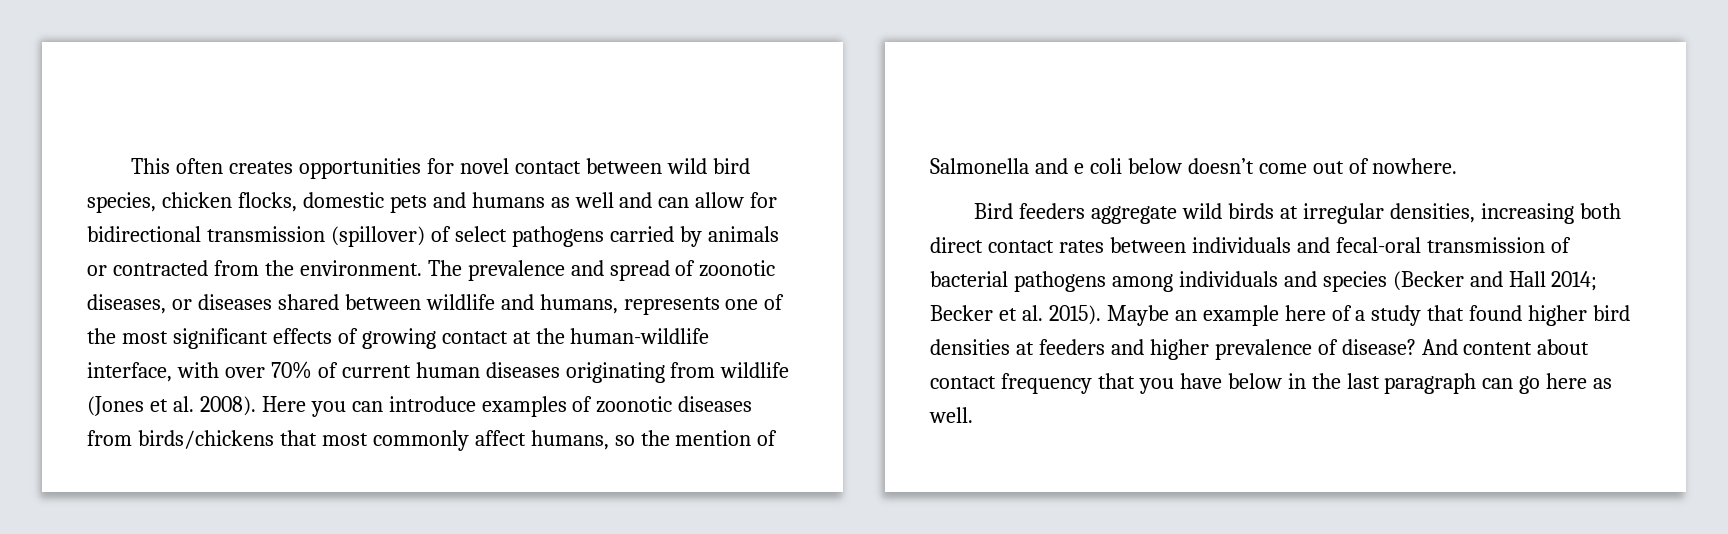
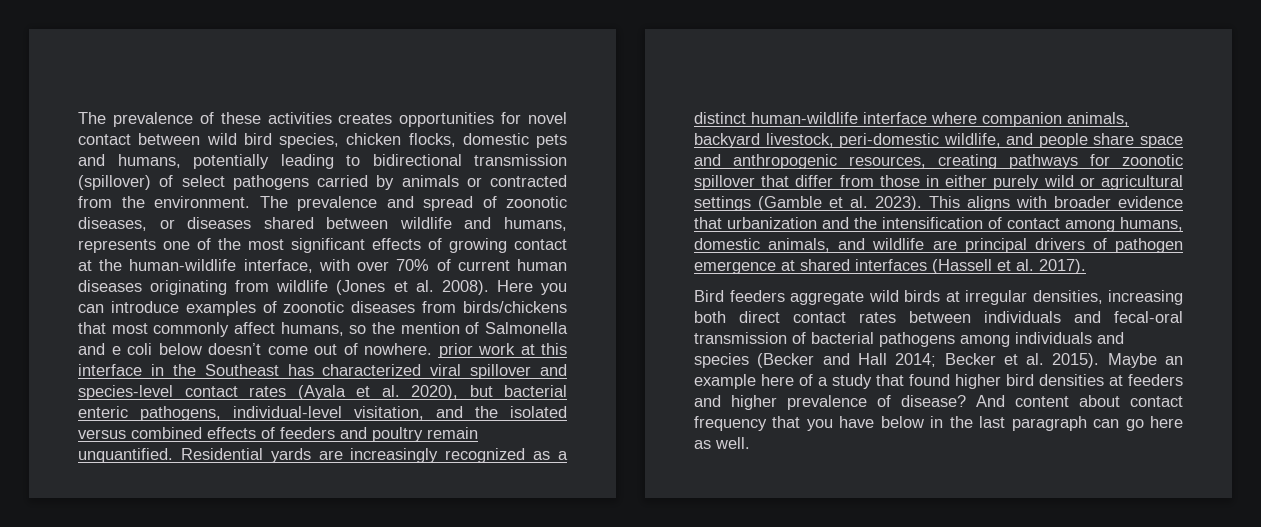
[131,158,224,174] This often -> [78,112,332,127] The prevalence of these activities
[471,192,778,208] humans as well and can allow for -> [117,154,360,169] humans, potentially leading to
(1458, 166) none -> [438,343,567,358] [78,364,567,379] [78,385,567,400] [78,406,567,421] [78,427,478,442] [78,448,568,463] [694,112,1129,127] [694,133,1183,148] [694,154,1183,169] [694,175,1183,190] [694,196,1183,211] [694,217,1183,232] [694,238,1183,253] [694,259,1086,274] prior work at this interface in the Southeast has characterized viral spillover and species-level contact rates (Ayala et al. 2020), but bacterial enteric pathogens, individual-level visitation, and the isolated versus combined effects of feeders and poultry remain unquantified. Residential yards are increasingly recognized as a distinct human-wildlife interface where companion animals, backyard livestock, peri-domestic wildlife, and people share space and anthropogenic resources, creating pathways for zoonotic spillover that differ from those in either purely wild or agricultural settings (Gamble et al. 2023). This aligns with broader evidence that urbanization and the intensification of contact among humans, domestic animals, and wildlife are principal drivers of pathogen emergence at shared interfaces (Hassell et al. 2017).

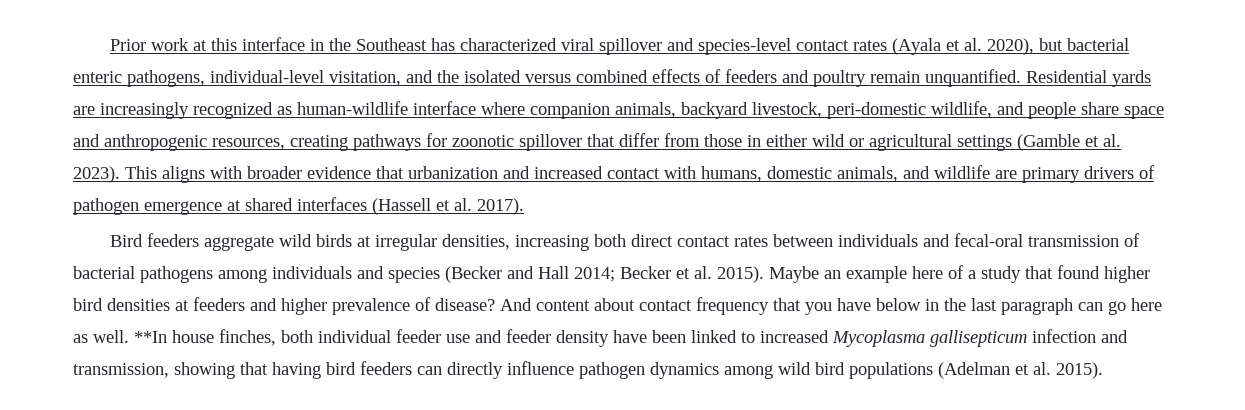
[78,112,567,127] [78,133,567,148] [78,154,567,169] [78,175,567,190] [78,196,567,211] [78,217,567,231] [78,238,567,253] [78,259,567,273] [78,280,567,295] [78,301,567,316] [78,322,568,337] [78,343,473,358] The prevalence of these activities creates opportunities for novel contact between wild bird species, chicken flocks, domestic pets and humans, potentially leading to bidirectional transmission (spillover) of select pathogens carried by animals or contracted from the environment. The prevalence and spread of zoonotic diseases, or diseases shared between wildlife and humans, represents one of the most significant effects of growing contact at the human-wildlife interface, with over 70% of current human diseases originating from wildlife (Jones et al. 2008). Here you can introduce examples of zoonotic diseases from birds/chickens that most commonly affect humans, so the mention of Salmonella and e coli below doesn’t come out of nowhere. prior -> [110,39,147,51] Prior
[557,451,568,460] [694,112,746,124] a distinct -> (292, 110) none
[993,175,1040,190] purely -> (807, 140) none
[854,217,1115,232] the intensification of contact among -> [534,166,696,179] increased contact with
[964,238,1027,253] principal -> [1022,167,1080,183] primary
(750, 443) none -> [134,329,1128,347] [73,361,1103,379] **In house finches, both individual feeder use and feeder density have been linked to increased Mycoplasma gallisepticum infection and transmission, showing that having bird feeders can directly influence pathogen dynamics among wild bird populations (Adelman et al. 2015).

